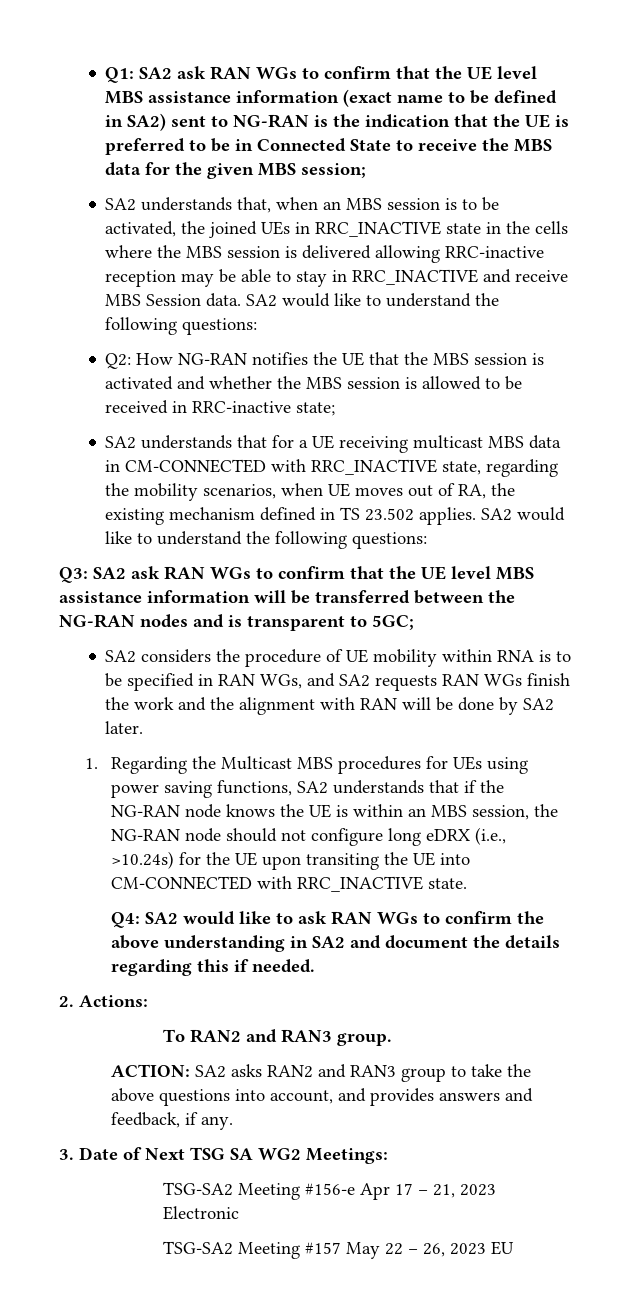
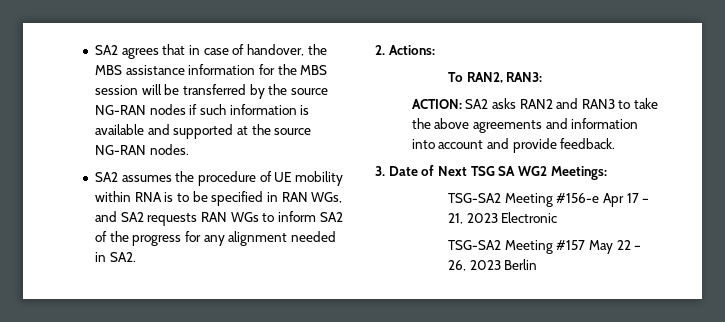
[105,66,538,83] [105,89,558,107] [105,113,570,131] [105,138,553,155] [105,162,367,179] [105,197,500,213] [105,221,569,238] [105,245,545,263] [105,269,569,287] [105,293,500,307] [105,317,258,335] [105,352,545,369] [105,376,523,390] [105,400,336,416] [105,435,562,453] [105,459,559,477] [105,483,516,501] [105,507,566,525] [105,531,428,549] [59,566,534,583] [59,590,515,604] [59,614,414,631] [105,649,212,663] Q1: SA2 ask RAN WGs to confirm that the UE level MBS assistance information (exact name to be defined in SA2) sent to NG-RAN is the indication that the UE is preferred to be in Connected State to receive the MBS data for the given MBS session; // SA2 understands that, when an MBS session is to be activated, the joined UEs in RRC_INACTIVE state in the cells where the MBS session is delivered allowing RRC-inactive reception may be able to stay in RRC_INACTIVE and receive MBS Session data. SA2 would like to understand the following questions: // Q2: How NG-RAN notifies the UE that the MBS session is activated and whether the MBS session is allowed to be received in RRC-inactive state; // SA2 understands that for a UE receiving multicast MBS data in CM-CONNECTED with RRC_INACTIVE state, regarding the mobility scenarios, when UE moves out of RA, the existing mechanism defined in TS 23.502 applies. SA2 would like to understand the following questions: // Q3: SA2 ask RAN WGs to confirm that the UE level MBS assistance information will be transferred between the NG-RAN nodes and is transparent to 5GC; // SA2 considers -> [95,44,327,59] [95,64,328,75] [95,84,329,99] [95,104,310,115] [95,124,312,139] [95,144,189,155] [95,172,172,182] SA2 agrees that in case of handover, the MBS assistance information for the MBS session will be transferred by the source NG-RAN nodes if such information is available and supported at the source NG-RAN nodes. // SA2 assumes
[527,673,571,686] [105,697,555,715] [105,721,144,734] [84,756,528,774] [110,780,504,798] [110,804,558,820] [110,827,506,846] [110,851,470,870] [110,876,467,892] [110,911,544,928] [110,935,560,952] [110,959,315,976] finish the work and the alignment with RAN will be done by SA2 later. // 1. Regarding the Multicast MBS procedures for UEs using power saving functions, SA2 understands that if the NG-RAN node knows the UE is within an MBS session, the NG-RAN node should not configure long eDRX (i.e., >10.24s) for the UE upon transiting the UE into CM-CONNECTED with RRC_INACTIVE state. // Q4: SA2 would like to ask RAN WGs to confirm the above understanding in SA2 and document the details regarding this if needed. -> [262,211,343,222] [95,231,337,246] [95,252,136,262] to inform SA2 of the progress for any alignment needed in SA2.
[189,1029,392,1046] RAN2 and RAN3 group. -> [466,72,543,83] RAN2, RAN3:
[400,1068,446,1082] group -> (615, 104) none
[158,1088,533,1106] [110,1112,233,1130] questions into account, and provides answers and feedback, if any. -> [472,118,639,133] [411,138,616,153] agreements and information into account and provide feedback.
[490,1241,514,1255] EU -> [504,259,538,270] Berlin

